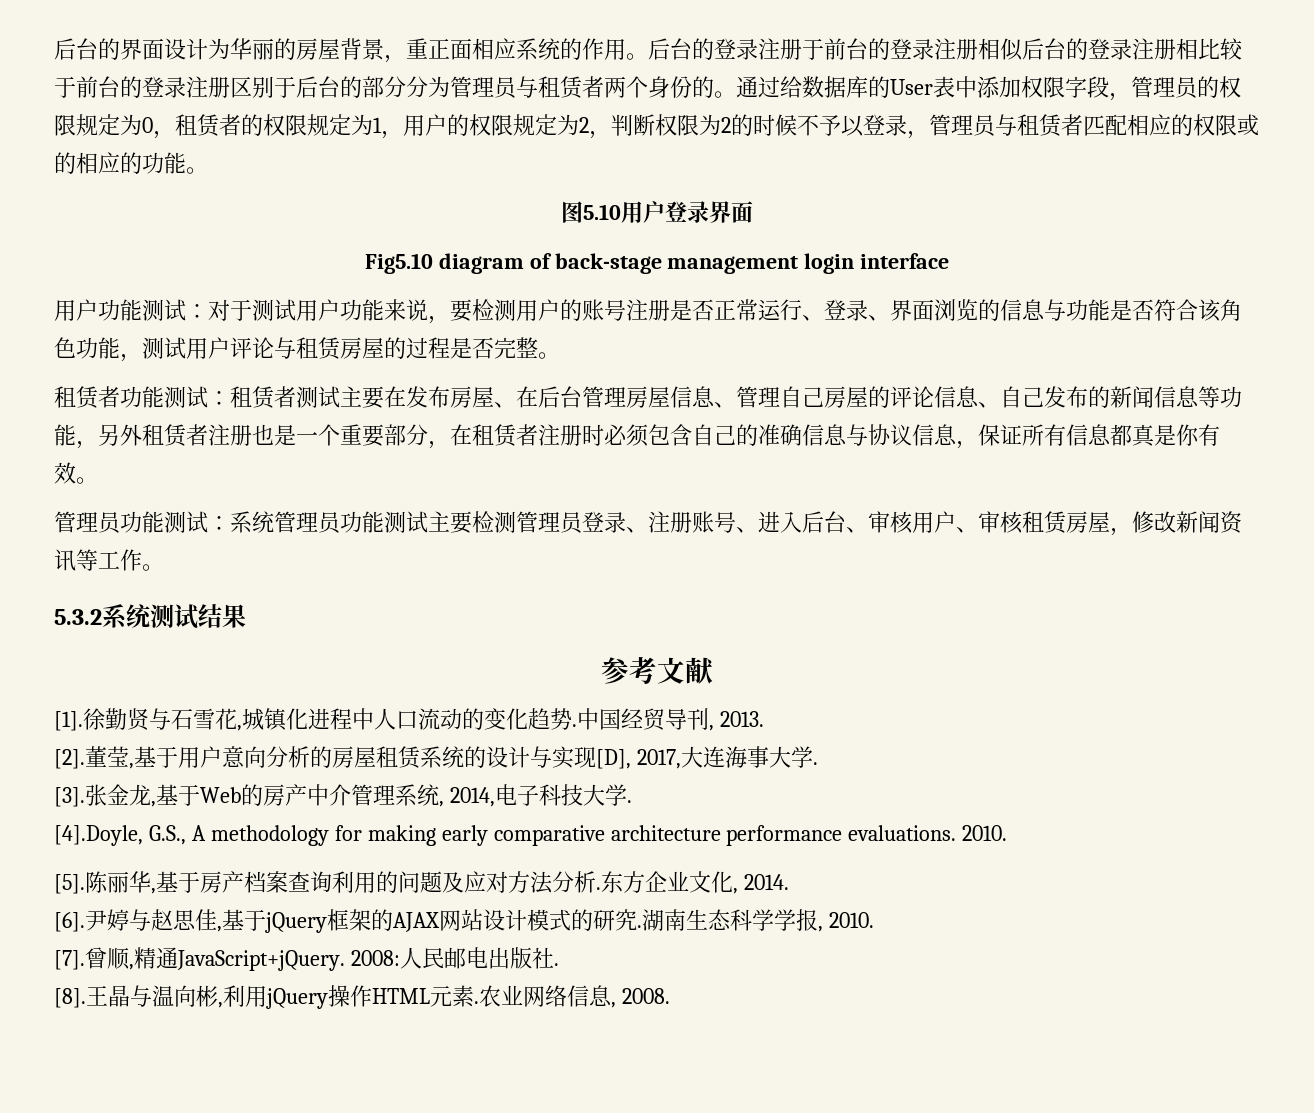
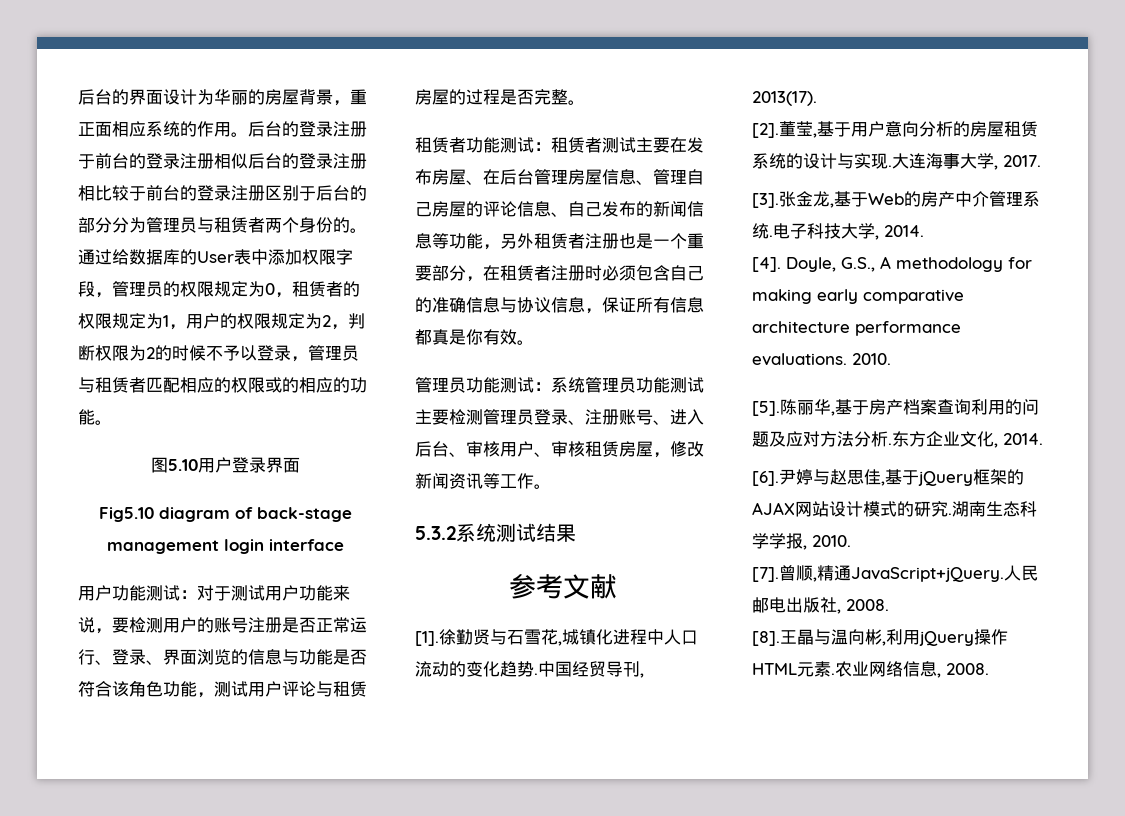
[719,711,764,727] 2013. -> [752,91,817,106] 2013(17).
[596,749,681,769] [D], 2017, -> [888,165,892,167] .
[812,762,818,765] . -> [994,155,1041,170] , 2017.
[439,787,495,807] , 2014, -> [769,235,773,237] .
[626,800,632,803] [54,825,143,846] . // [4].Doyle, -> [875,225,924,240] [752,257,836,272] , 2014. // [4]. Doyle,
[350,950,400,966] 2008: -> (1004, 574) none
[553,963,559,966] . -> [837,599,889,614] , 2008.

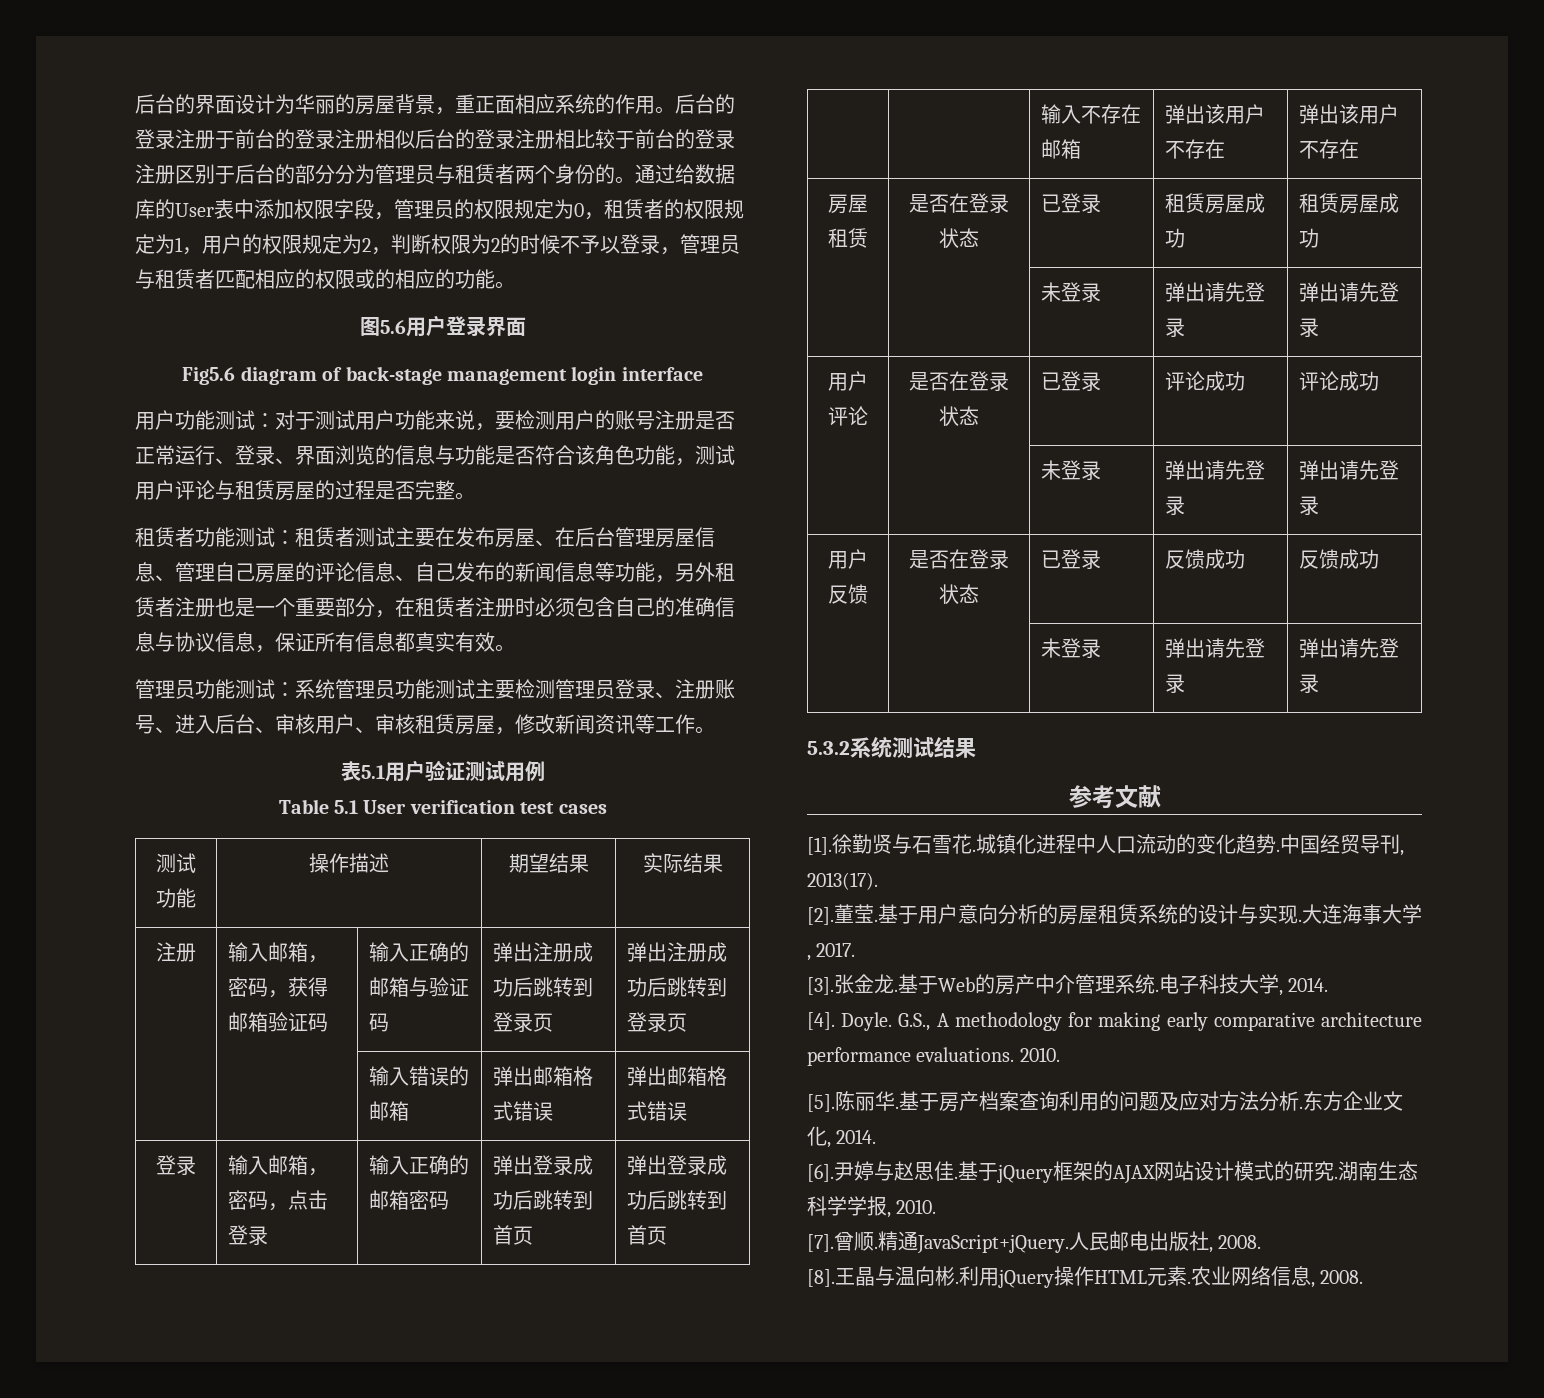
[168,459,198,471] 5.10 -> [379,320,406,334] 5.6
[99,507,154,522] Fig5.10 -> [182,367,236,385] Fig5.6
[449,329,483,345] 是你 -> [435,632,455,652] 实
(551, 486) none -> [340,760,545,782] [278,799,607,814] [156,853,196,873] [156,888,196,908] [309,853,389,873] [508,853,589,873] [642,853,723,873] [156,942,196,962] [228,942,329,963] [228,977,329,998] [228,1012,329,1032] [369,942,470,962] [369,977,470,997] [369,1013,390,1032] [493,942,594,962] [493,977,594,997] [493,1012,554,1032] [627,942,728,962] [627,977,728,997] [627,1012,688,1032] [369,1066,470,1086] [369,1101,410,1121] [493,1066,594,1086] [493,1101,554,1121] [627,1066,728,1086] [627,1101,688,1121] [156,1155,196,1175] [228,1155,329,1176] [228,1190,329,1211] [228,1225,269,1245] [369,1155,470,1175] [369,1190,450,1210] [493,1155,594,1175] [493,1190,594,1210] [493,1225,534,1245] [627,1155,728,1175] [627,1190,728,1210] [627,1225,668,1245] [1041,104,1142,124] [1041,139,1082,159] [1165,104,1266,124] [1165,139,1226,159] [1299,104,1400,124] [1299,139,1360,159] [828,194,868,214] [828,228,868,248] [909,193,1009,213] [939,228,979,248] [1041,193,1102,213] [1165,193,1266,214] [1165,228,1186,248] [1299,193,1400,214] [1299,228,1320,248] [1041,282,1102,302] [1165,282,1266,302] [1165,318,1186,337] [1299,282,1400,302] [1299,318,1320,337] [828,371,868,391] [828,406,868,426] [909,371,1009,391] [939,406,979,426] [1041,371,1102,391] [1165,371,1246,391] [1299,371,1380,391] [1041,460,1102,480] [1165,460,1266,480] [1165,496,1186,515] [1299,460,1400,480] [1299,496,1320,515] [828,549,868,569] [828,584,868,604] [909,549,1009,569] [939,584,979,604] [1041,549,1102,569] [1165,549,1246,569] [1299,549,1380,569] [1041,638,1102,658] [1165,638,1266,658] [1165,674,1186,693] [1299,638,1400,658] [1299,674,1320,693] // 表5.1用户验证测试用例 // Table 5.1 User verification test cases // 测试功能 | 操作描述 | 期望结果 | 实际结果 // 注册 | 输入邮箱，密码，获得邮箱验证码 | 输入正确的邮箱与验证码 | 弹出注册成功后跳转到登录页 | 弹出注册成功后跳转到登录页 // | | 输入错误的邮箱 | 弹出邮箱格式错误 | 弹出邮箱格式错误 // 登录 | 输入邮箱，密码，点击登录 | 输入正确的邮箱密码 | 弹出登录成功后跳转到首页 | 弹出登录成功后跳转到首页 // | | 输入不存在邮箱 | 弹出该用户不存在 | 弹出该用户不存在 // 房屋租赁 | 是否在登录状态 | 已登录 | 租赁房屋成功 | 租赁房屋成功 // | | 未登录 | 弹出请先登录 | 弹出请先登录 // 用户评论 | 是否在登录状态 | 已登录 | 评论成功 | 评论成功 // | | 未登录 | 弹出请先登录 | 弹出请先登录 // 用户反馈 | 是否在登录状态 | 已登录 | 反馈成功 | 反馈成功 // | | 未登录 | 弹出请先登录 | 弹出请先登录
[558,641,562,646] , -> [972,849,976,852] .
[813,133,817,138] , -> [874,919,878,922] .
[830,203,834,208] , -> [894,989,898,992] .
[786,257,836,272] Doyle, -> [841,1012,893,1031] Doyle.
[831,411,835,416] , -> [895,1106,899,1109] .
[881,481,885,486] , -> [954,1176,958,1179] .
[813,577,817,582] , -> [874,1246,878,1249] .
[882,641,886,646] , -> [955,1281,959,1284] .

